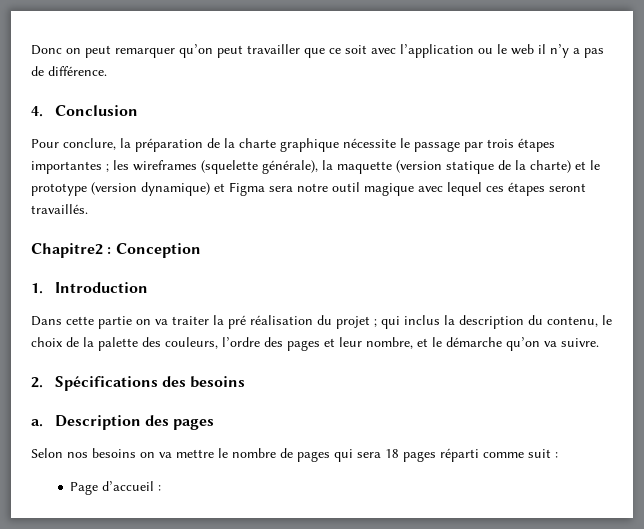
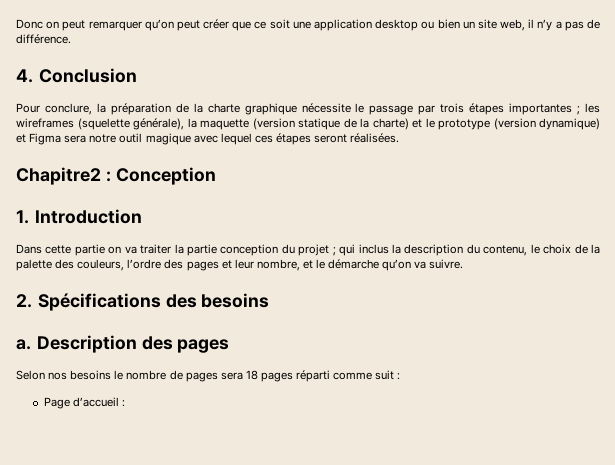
[247,44,300,54] travailler -> [203,19,230,29] créer
[371,44,534,58] avec l’application ou le web -> [292,19,526,31] une application desktop ou bien un site web,
[31,204,88,214] travaillés. -> [350,133,400,143] réalisées.
[228,315,313,329] pré réalisation -> [187,244,279,256] partie conception
[140,449,214,458] on va mettre -> (112, 375) none
[334,449,353,462] qui -> (218, 377) none

